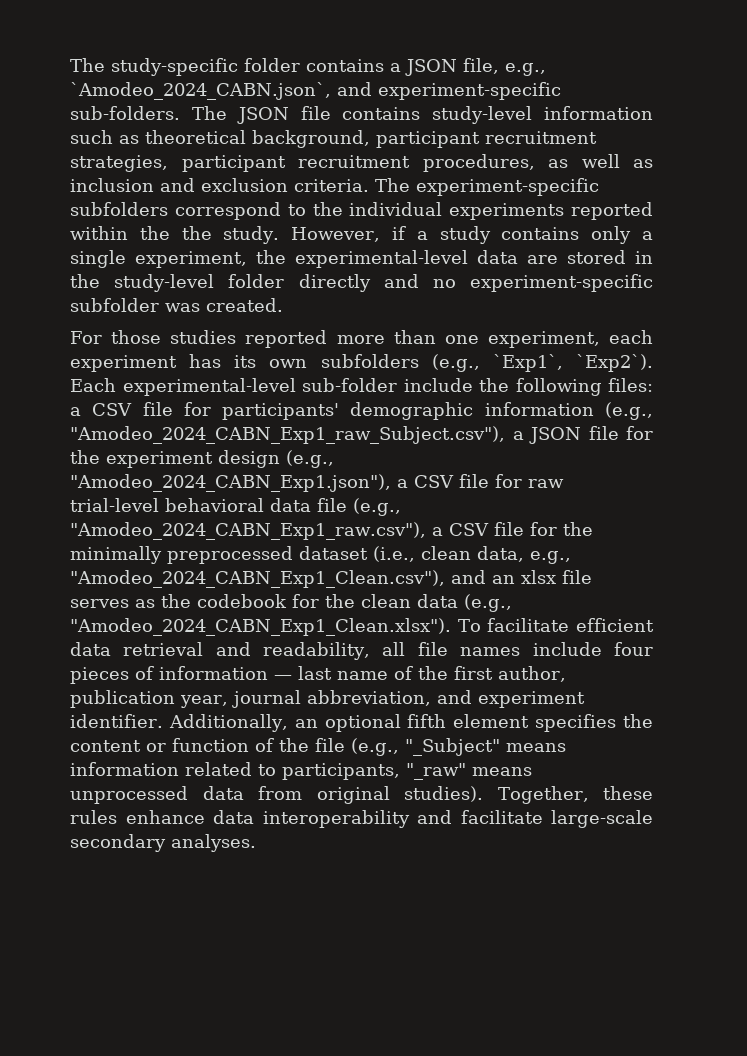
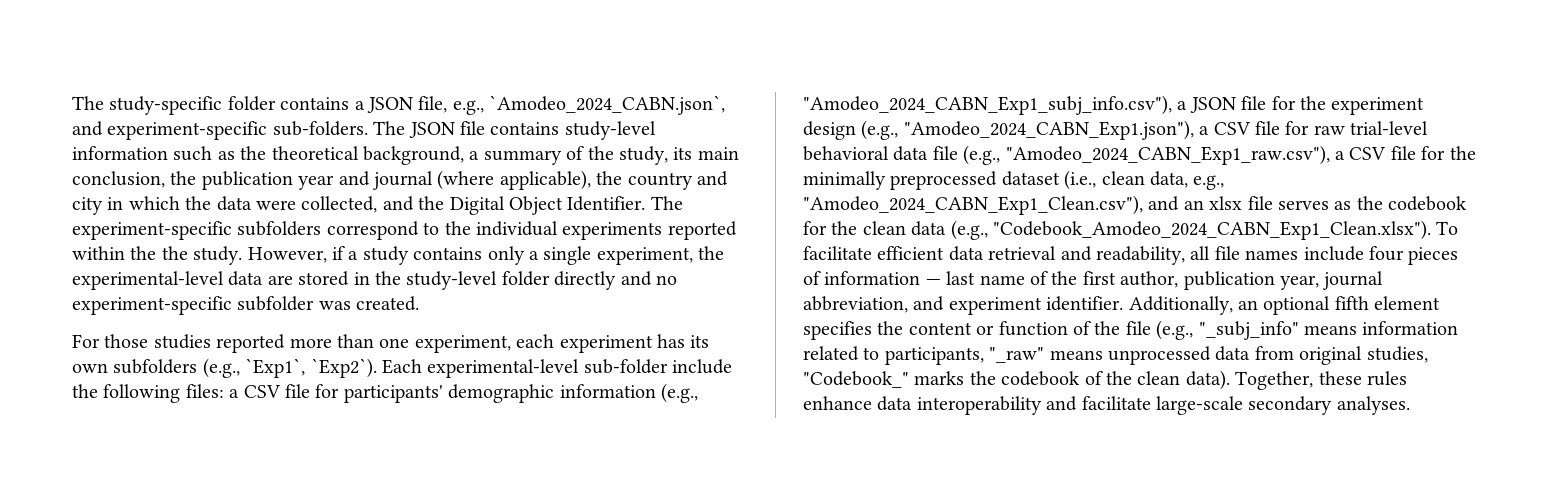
(139, 139) none -> [240,146,267,160] the
[376,131,597,148] [70,154,653,172] [70,178,369,192] participant recruitment strategies, participant recruitment procedures, as well as inclusion and exclusion criteria. -> [469,146,739,165] [72,170,728,190] [72,196,646,215] a summary of the study, its main conclusion, the publication year and journal (where applicable), the country and city in which the data were collected, and the Digital Object Identifier.
[70,426,505,444] "Amodeo_2024_CABN_Exp1_raw_Subject.csv"), -> [803,95,1172,115] "Amodeo_2024_CABN_Exp1_subj_info.csv"),
[70,618,451,636] "Amodeo_2024_CABN_Exp1_Clean.xlsx"). -> [993,220,1431,240] "Codebook_Amodeo_2024_CABN_Exp1_Clean.xlsx").
[405,738,500,756] "_Subject" -> [1198,321,1299,340] "_subj_info"
[404,786,484,802] studies). -> [1366,346,1428,363] [803,370,1230,390] studies, "Codebook_" marks the codebook of the clean data).

